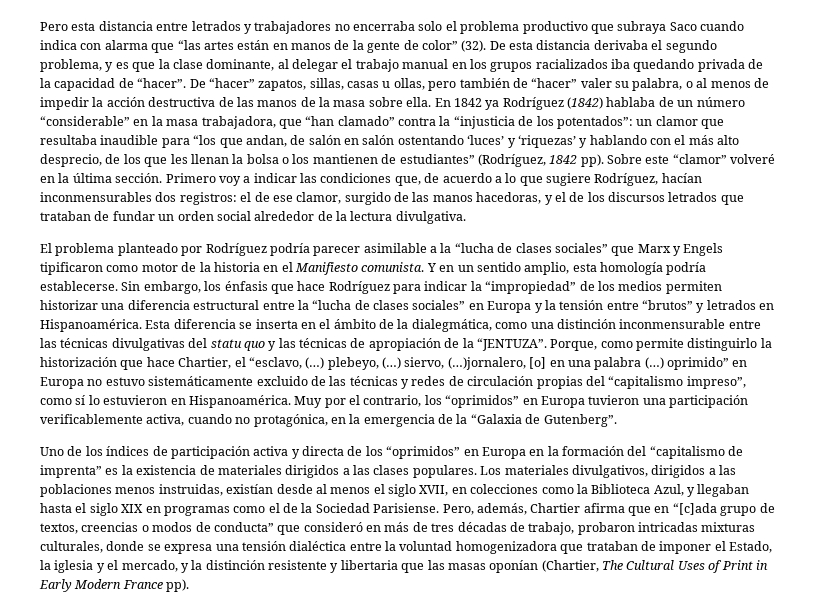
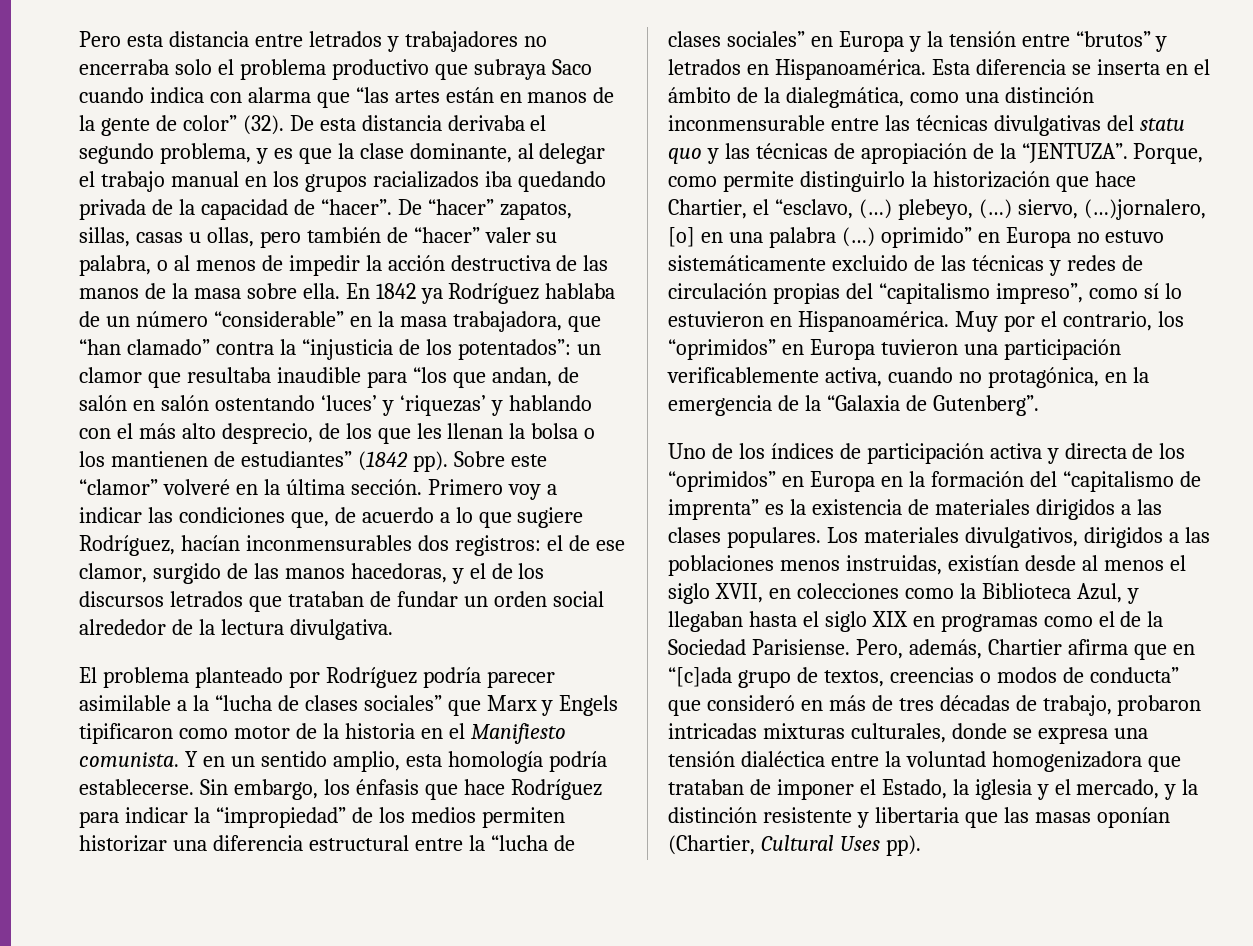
[567,97,603,109] (1842) -> (540, 293) none
[477,154,578,167] (Rodríguez, 1842 -> [357,451,408,471] (1842
[602,560,623,570] The -> (755, 845) none
[708,560,768,573] [39,579,163,592] of Print in Early Modern France -> (880, 843) none

